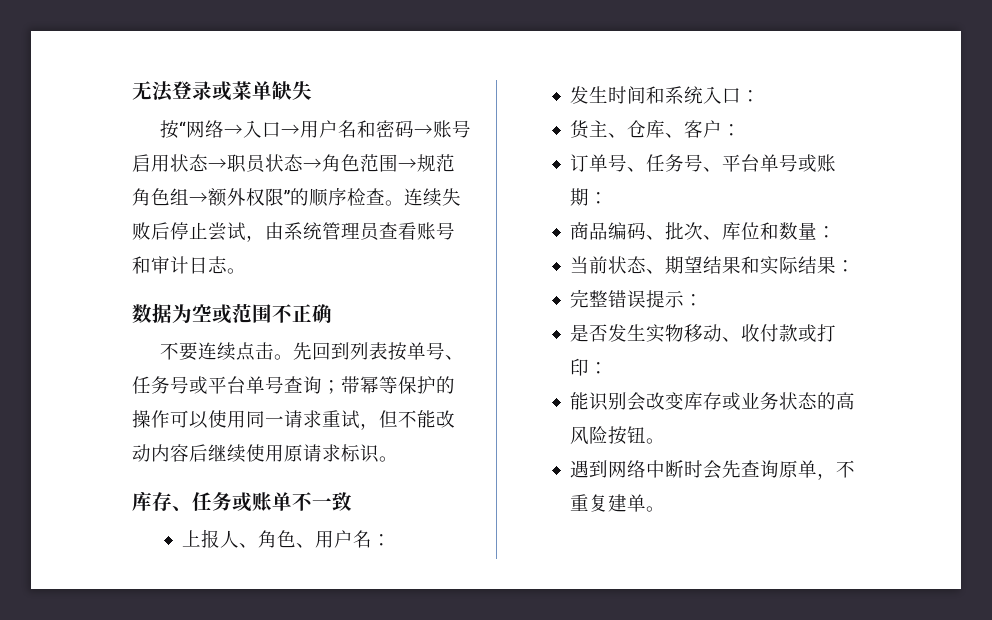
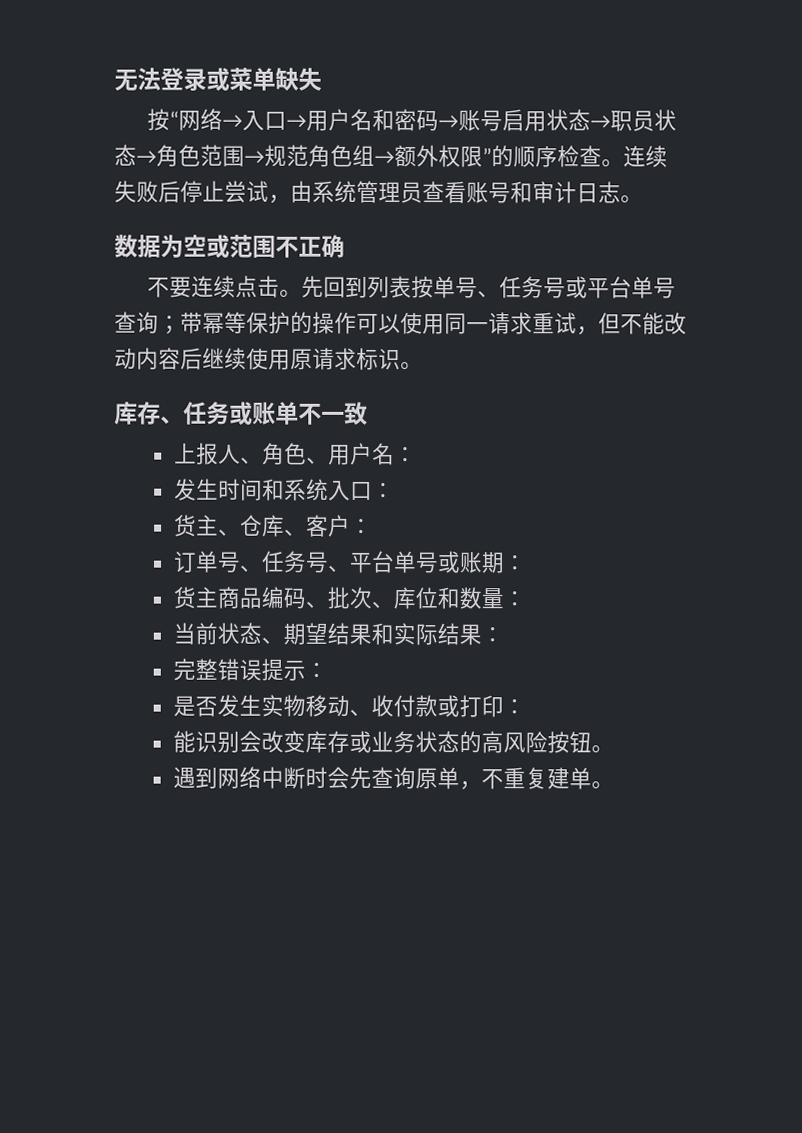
(608, 198) none -> [172,586,218,609] 货主

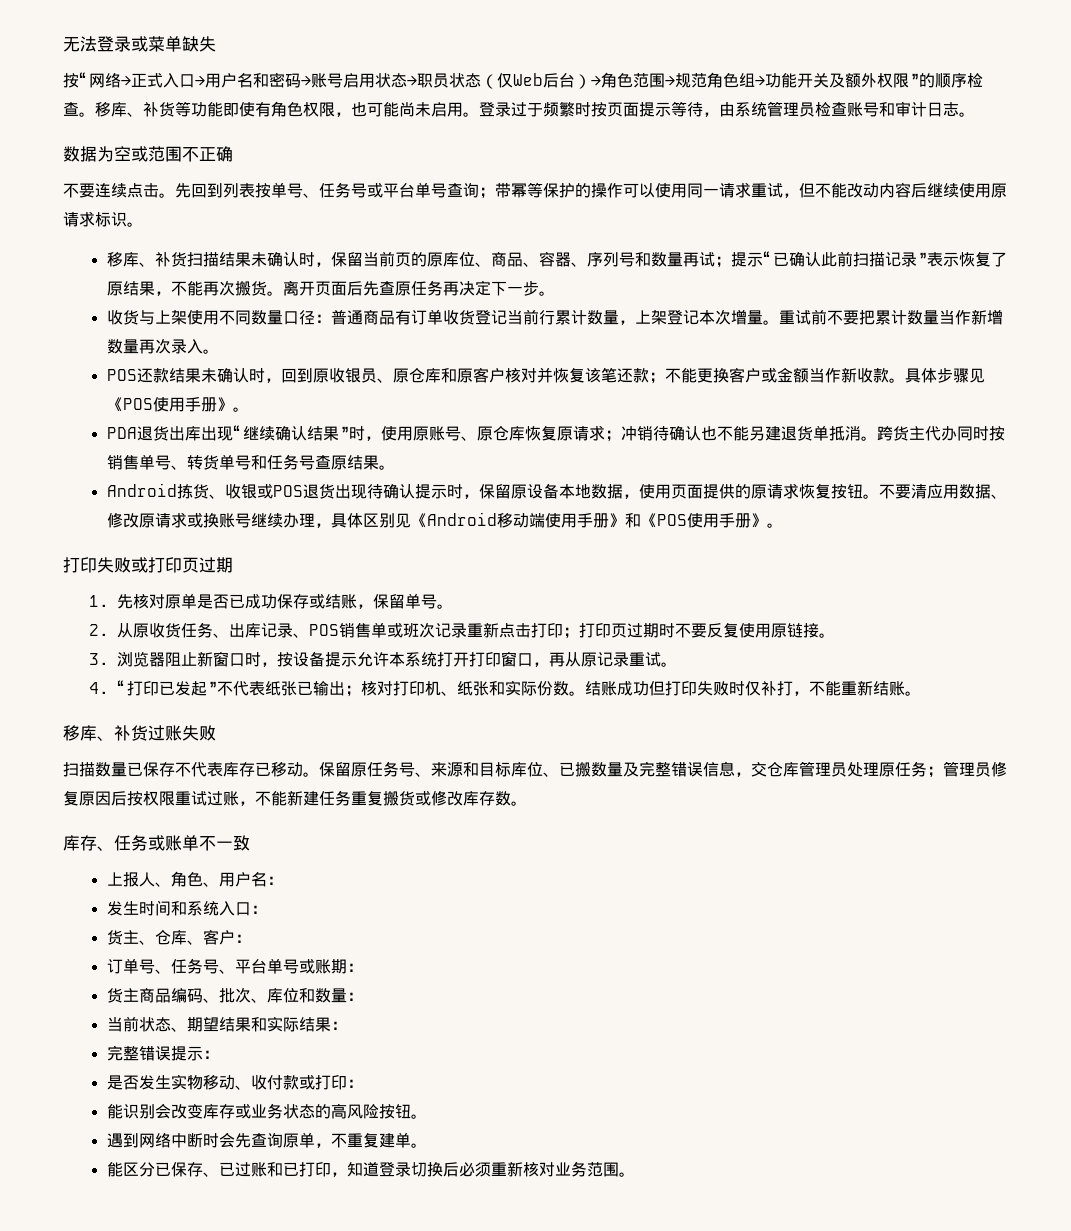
(244, 121) none -> [131,73,163,88] 正式
(137, 155) none -> [481,73,591,89] （仅Web后台）
(395, 157) none -> [765,73,845,88] 功能开关及
[623,145,668,168] [114,180,269,203] 连续失败后停止尝试 -> [95,101,703,117] 移库、补货等功能即使有角色权限，也可能尚未启用。登录过于频繁时按页面提示等待
[422,181,467,204] 查看 -> [815,102,847,117] 检查
(423, 366) none -> [106,251,1007,268] [106,280,555,296] [106,309,1003,325] [106,338,219,354] [106,367,985,384] [106,397,249,412] [106,425,1005,442] [106,454,395,470] [106,483,1007,499] [106,512,783,528] [63,557,233,573] [89,593,454,609] [89,622,836,639] [89,651,678,667] [89,680,922,697] [63,725,216,741] [63,761,1007,778] [63,790,527,806] // 移库、补货扫描结果未确认时，保留当前页的原库位、商品、容器、序列号和数量再试；提示“已确认此前扫描记录”表示恢复了原结果，不能再次搬货。离开页面后先查原任务再决定下一步。 // 收货与上架使用不同数量口径：普通商品有订单收货登记当前行累计数量，上架登记本次增量。重试前不要把累计数量当作新增数量再次录入。 // POS还款结果未确认时，回到原收银员、原仓库和原客户核对并恢复该笔还款；不能更换客户或金额当作新收款。具体步骤见《POS使用手册》。 // PDA退货出库出现“继续确认结果”时，使用原账号、原仓库恢复原请求；冲销待确认也不能另建退货单抵消。跨货主代办同时按销售单号、转货单号和任务号查原结果。 // Android拣货、收银或POS退货出现待确认提示时，保留原设备本地数据，使用页面提供的原请求恢复按钮。不要清应用数据、修改原请求或换账号继续办理，具体区别见《Android移动端使用手册》和《POS使用手册》。 // 打印失败或打印页过期 // 1.先核对原单是否已成功保存或结账，保留单号。 // 2.从原收货任务、出库记录、POS销售单或班次记录重新点击打印；打印页过期时不要反复使用原链接。 // 3.浏览器阻止新窗口时，按设备提示允许本系统打开打印窗口，再从原记录重试。 // 4. “打印已发起”不代表纸张已输出；核对打印机、纸张和实际份数。结账成功但打印失败时仅补打，不能重新结账。 // 移库、补货过账失败 // 扫描数量已保存不代表库存已移动。保留原任务号、来源和目标库位、已搬数量及完整错误信息，交仓库管理员处理原任务；管理员修复原因后按权限重试过账，不能新建任务重复搬货或修改库存数。
(614, 785) none -> [106,1161,635,1177] // 能区分已保存、已过账和已打印，知道登录切换后必须重新核对业务范围。

